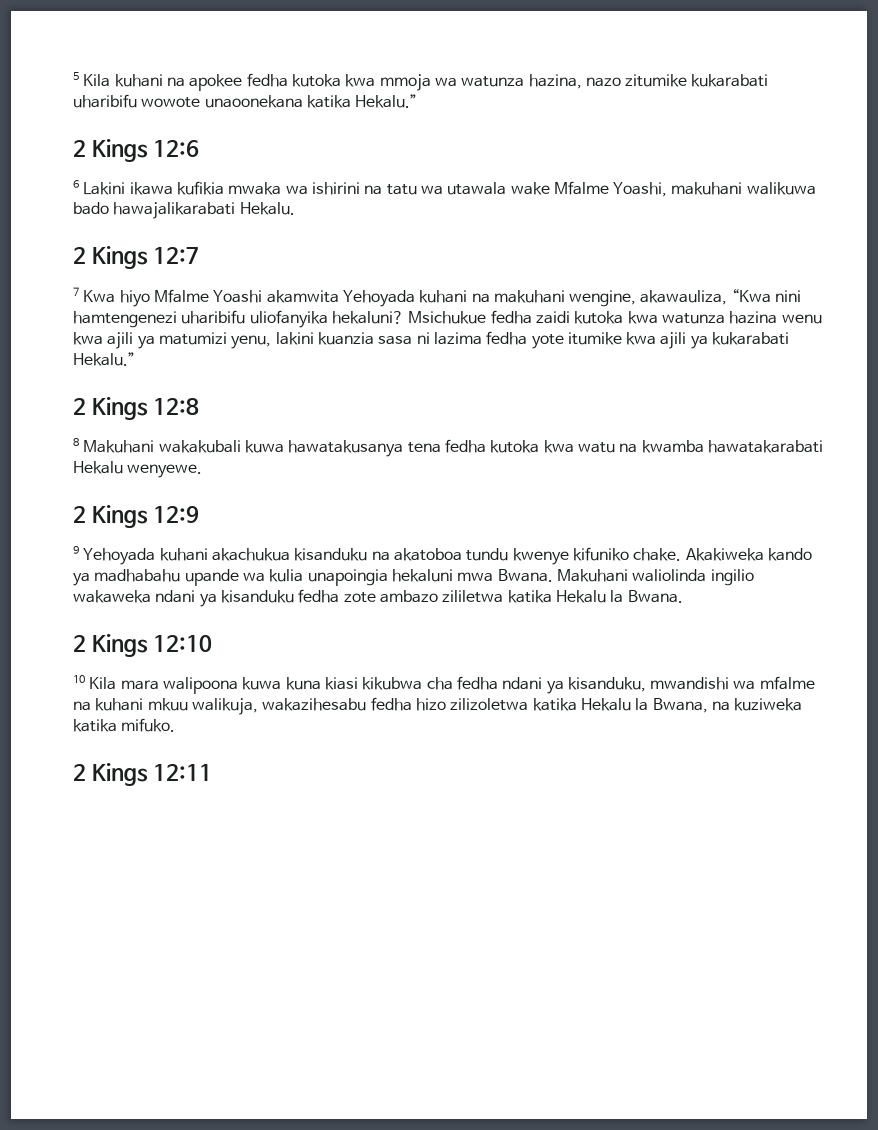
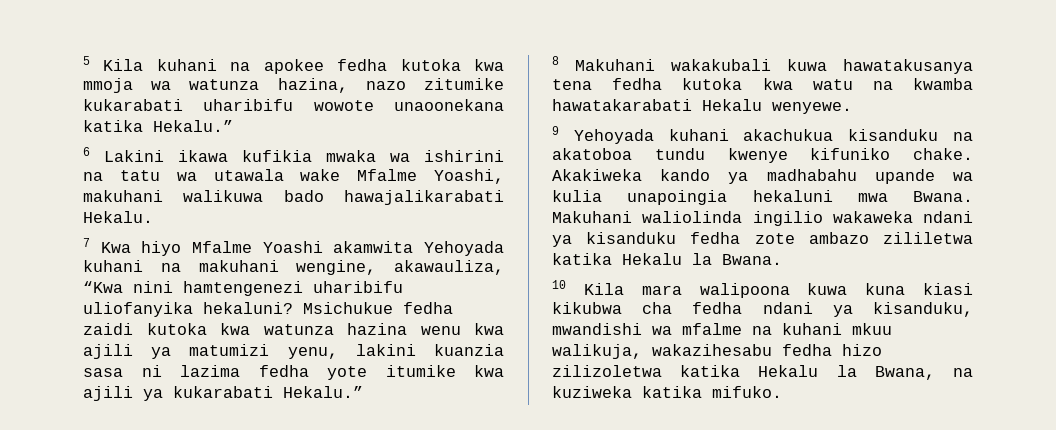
[73,139,199,162] // 2 Kings 12:6 -> (233, 126) none
[73,246,199,269] // 2 Kings 12:7 -> (153, 217) none
[73,397,199,420] // 2 Kings 12:8 -> (363, 392) none
[73,505,199,528] // 2 Kings 12:9 -> (852, 108) none
[73,634,212,657] // 2 Kings 12:10 -> (782, 259) none
[73,763,212,786] // 2 Kings 12:11 -> (782, 392) none

